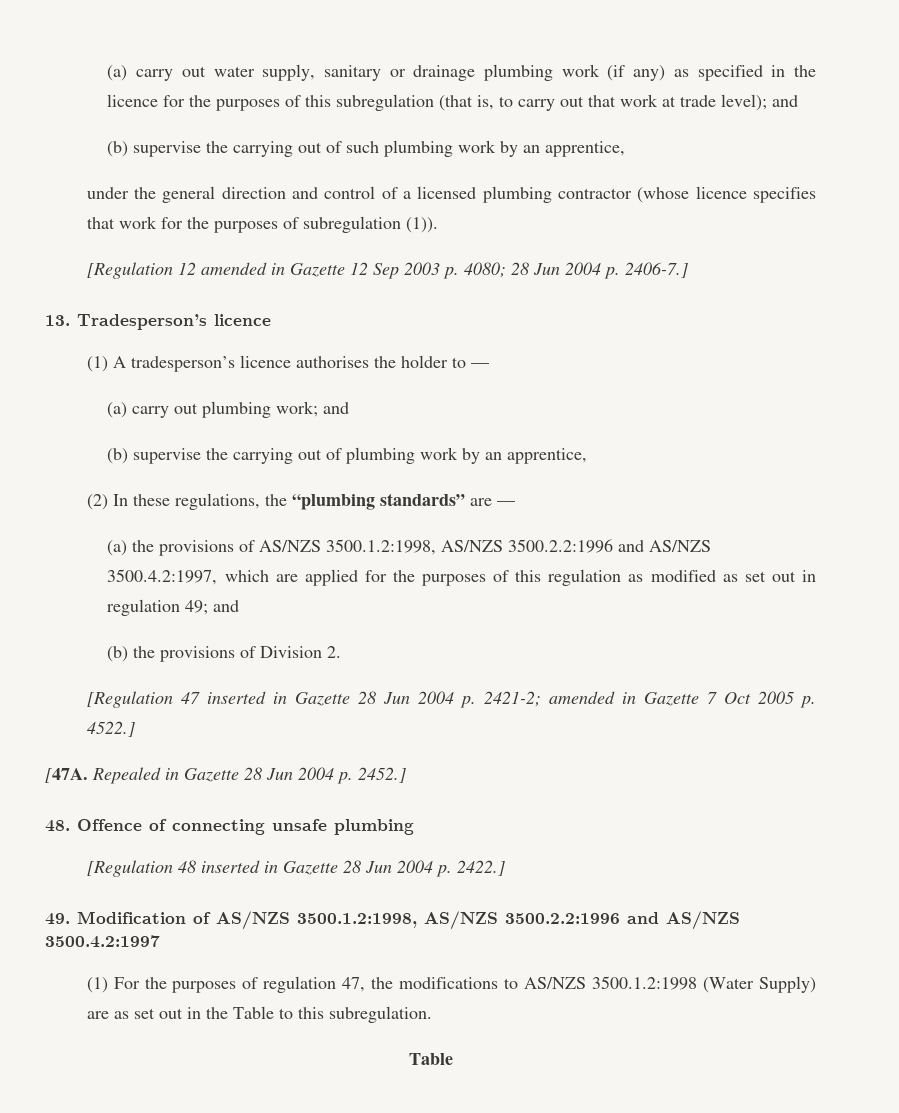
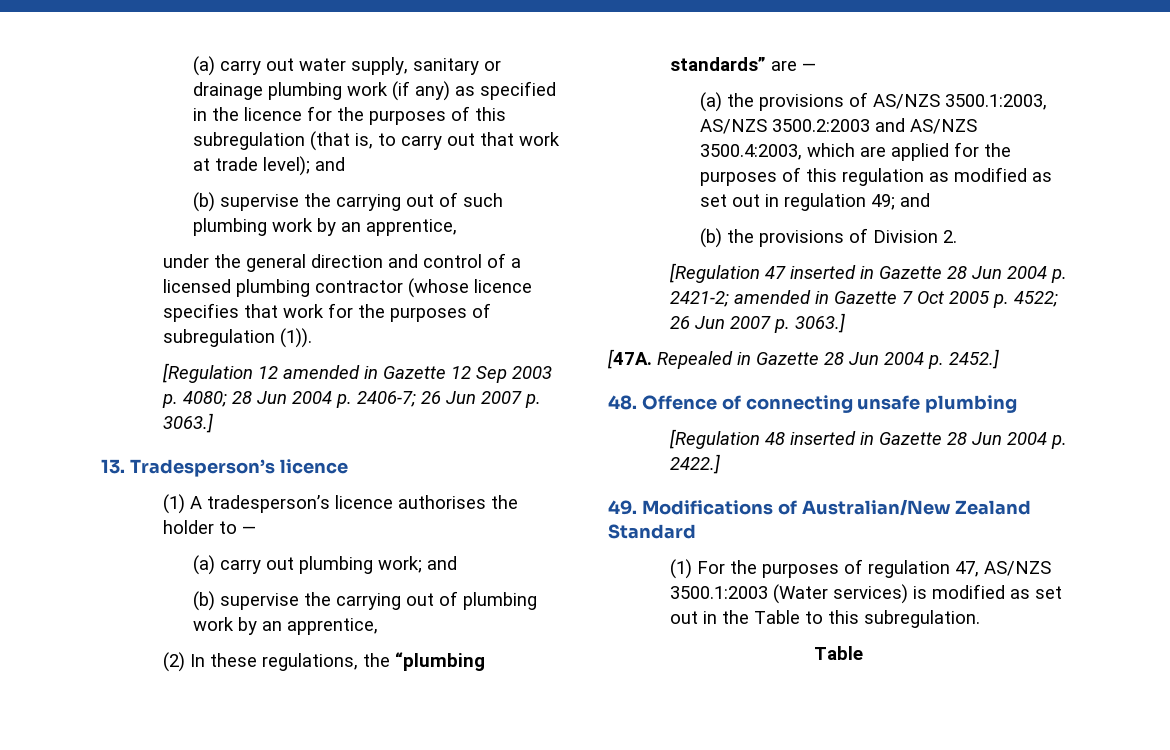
[624,262,688,278] 2406-7.] -> [356,391,541,408] [162,413,213,433] 2406-7; 26 Jun 2007 p. 3063.]
[326,539,712,555] [107,569,218,585] 3500.1.2:1998, AS/NZS 3500.2.2:1996 and AS/NZS 3500.4.2:1997, -> [945,94,1048,110] [700,118,978,134] [700,144,803,160] 3500.1:2003, AS/NZS 3500.2:2003 and AS/NZS 3500.4:2003,
[86,721,135,737] 4522.] -> [1013,291,1058,307] [669,313,845,333] 4522; 26 Jun 2007 p. 3063.]
[77,911,740,930] [45,935,160,948] Modification of AS/NZS 3500.1.2:1998, AS/NZS 3500.2.2:1996 and AS/NZS 3500.4.2:1997 -> [641,499,1032,516] [608,524,696,539] Modifications of Australian/New Zealand Standard
[371,976,817,993] [86,1011,109,1019] the modifications to AS/NZS 3500.1.2:1998 (Water Supply) are -> [983,561,1051,576] [669,584,1005,604] AS/NZS 3500.1:2003 (Water services) is modified

